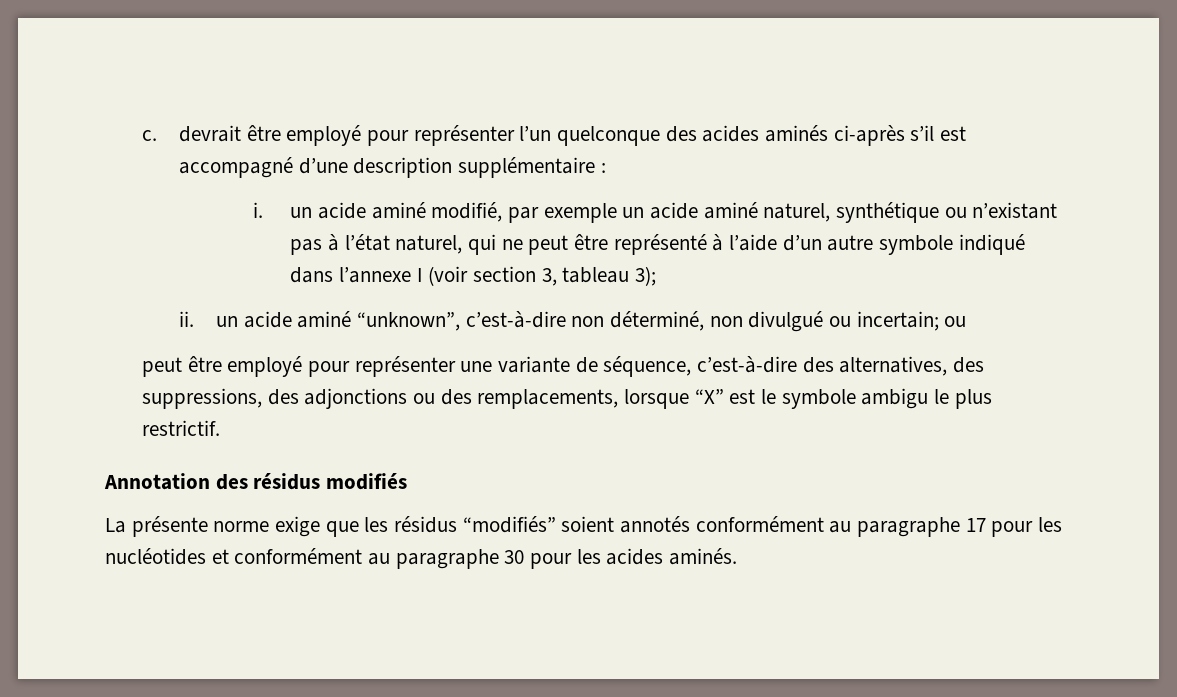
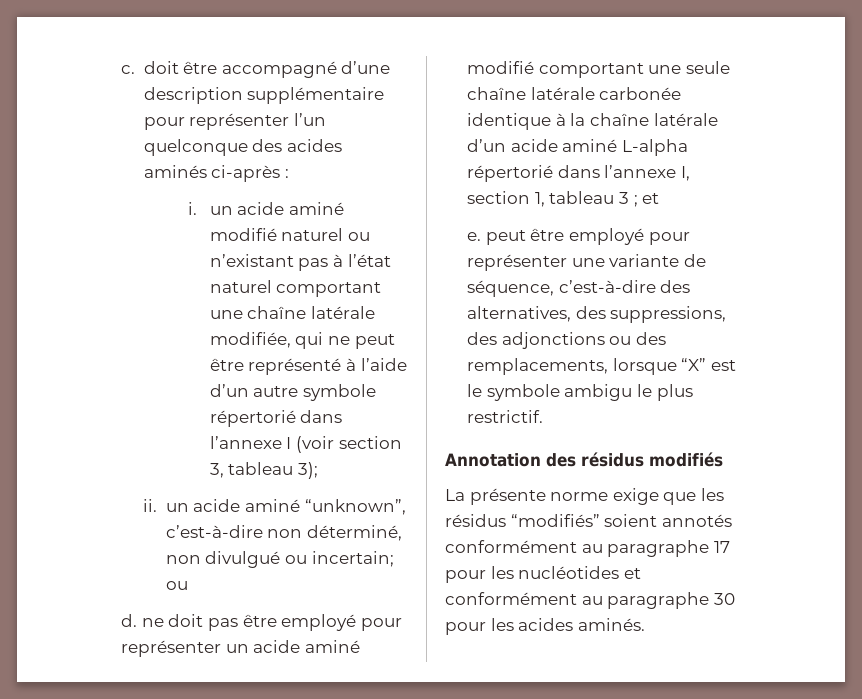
[179,125,362,146] devrait être employé -> [143,61,391,78] [143,87,385,104] doit être accompagné d’une description supplémentaire
[910,125,967,141] [179,157,596,178] s’il est accompagné d’une description supplémentaire -> (281, 173) none
[431,202,939,223] modifié, par exemple un acide aminé naturel, synthétique -> [209,228,344,241] modifié naturel
[395,235,463,254] naturel, -> [209,280,382,297] [209,306,376,319] [209,332,291,348] naturel comportant une chaîne latérale modifiée,
[958,234,1025,255] indiqué -> [209,410,296,427] répertorié
(967, 321) none -> [121,614,402,631] [121,640,360,657] [467,61,730,78] [467,87,682,100] [467,113,718,130] [467,139,688,156] [467,165,690,182] [467,191,660,207] [467,232,482,241] d. ne doit pas être employé pour représenter un acide aminé modifié comportant une seule chaîne latérale carbonée identique à la chaîne latérale d’un acide aminé L-alpha répertorié dans l’annexe I, section 1, tableau 3 ; et // e.

